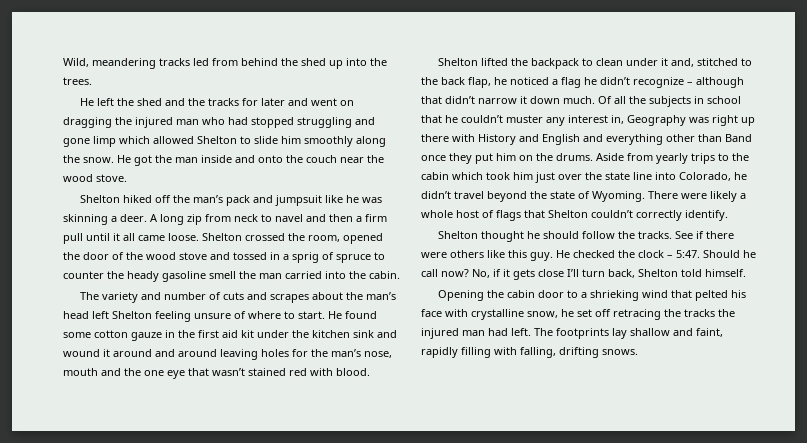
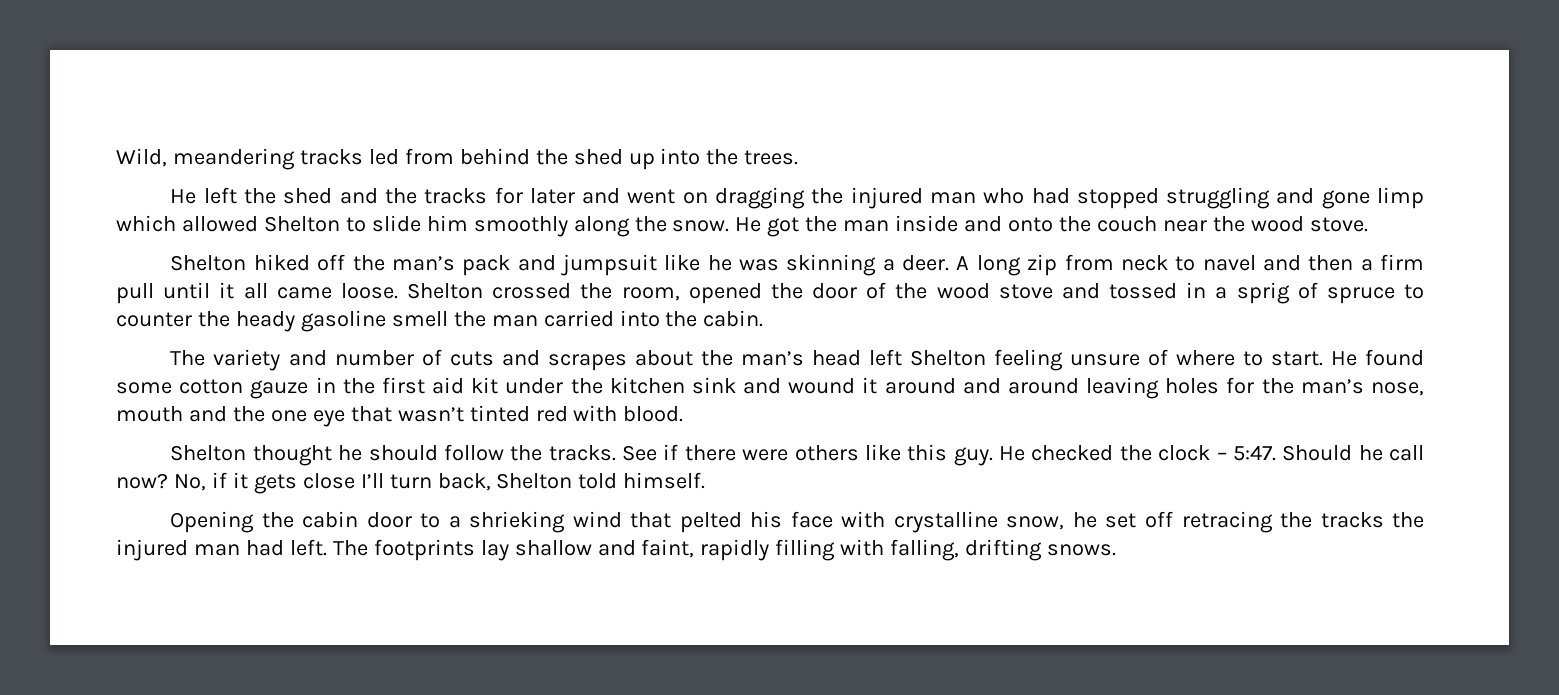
[248,368,286,376] stained -> [469,405,530,422] tinted
[438,58,753,69] [421,77,744,88] [421,96,741,107] [421,115,755,126] [421,134,752,145] [421,153,749,164] [421,172,747,183] [421,191,746,202] [421,210,728,221] // Shelton lifted the backpack to clean under it and, stitched to the back flap, he noticed a flag he didn’t recognize – although that didn’t narrow it down much. Of all the subjects in school that he couldn’t muster any interest in, Geography was right up there with History and English and everything other than Band once they put him on the drums. Aside from yearly trips to the cabin which took him just over the state line into Colorado, he didn’t travel beyond the state of Wyoming. There were likely a whole host of flags that Shelton couldn’t correctly identify. -> (684, 414) none

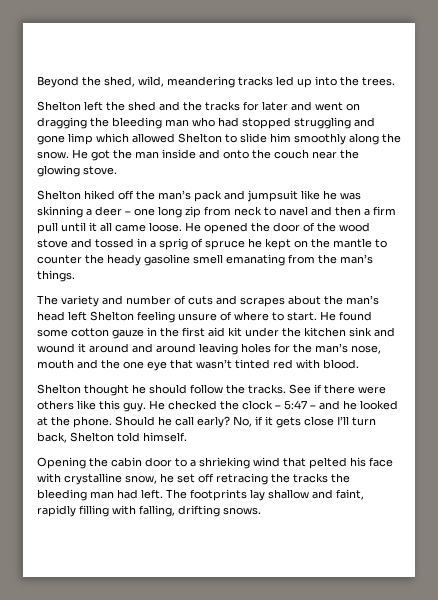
[116,148,623,170] Wild, meandering tracks led from behind the shed -> [37,76,294,88] Beyond the shed, wild, meandering tracks led
[170,189,197,204] He -> [37,101,81,111] Shelton
[850,187,923,209] injured -> [112,117,162,129] bleeding
[1250,216,1304,232] wood -> [37,165,80,177] glowing
[902,255,970,271] deer. A -> [95,206,155,216] deer – one
[407,283,680,301] Shelton crossed the room, -> [185,222,201,232] He
(1395, 295) none -> [248,238,372,250] he kept on the mantle
[453,310,764,327] the man carried into the cabin. -> [226,254,373,266] [37,270,75,282] emanating from the man’s things.
[1232,445,1276,461] 5:47. -> [284,400,398,410] [37,416,112,428] 5:47 – and he looked at the phone.
[116,473,168,489] now? -> [197,416,230,428] early?
[116,539,188,561] injured -> [37,489,87,501] bleeding

